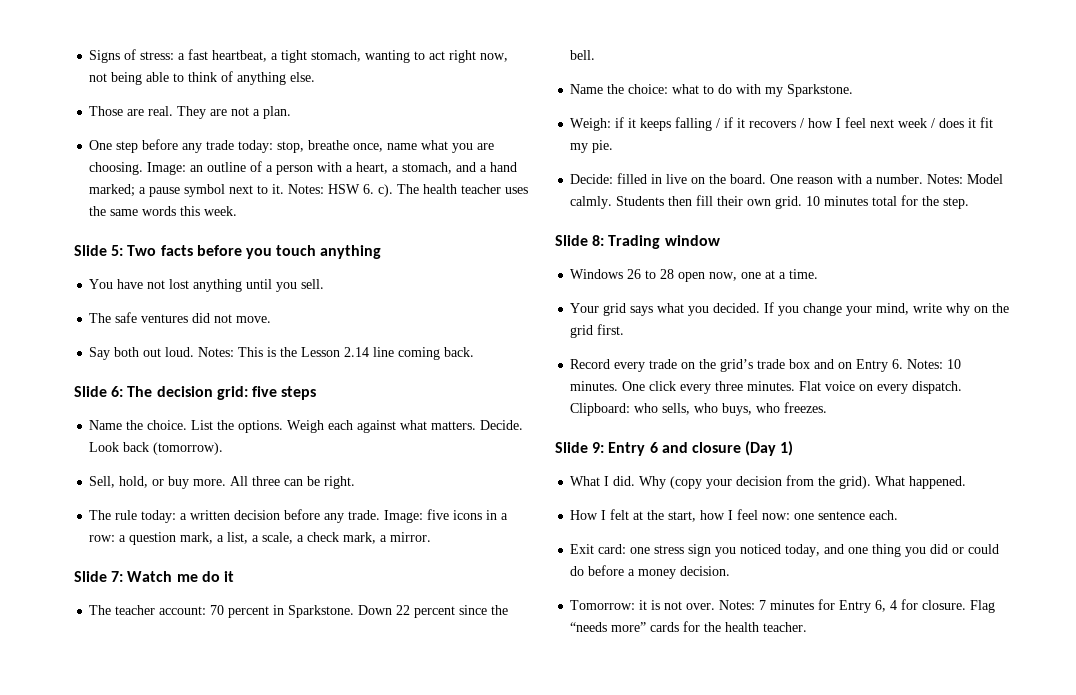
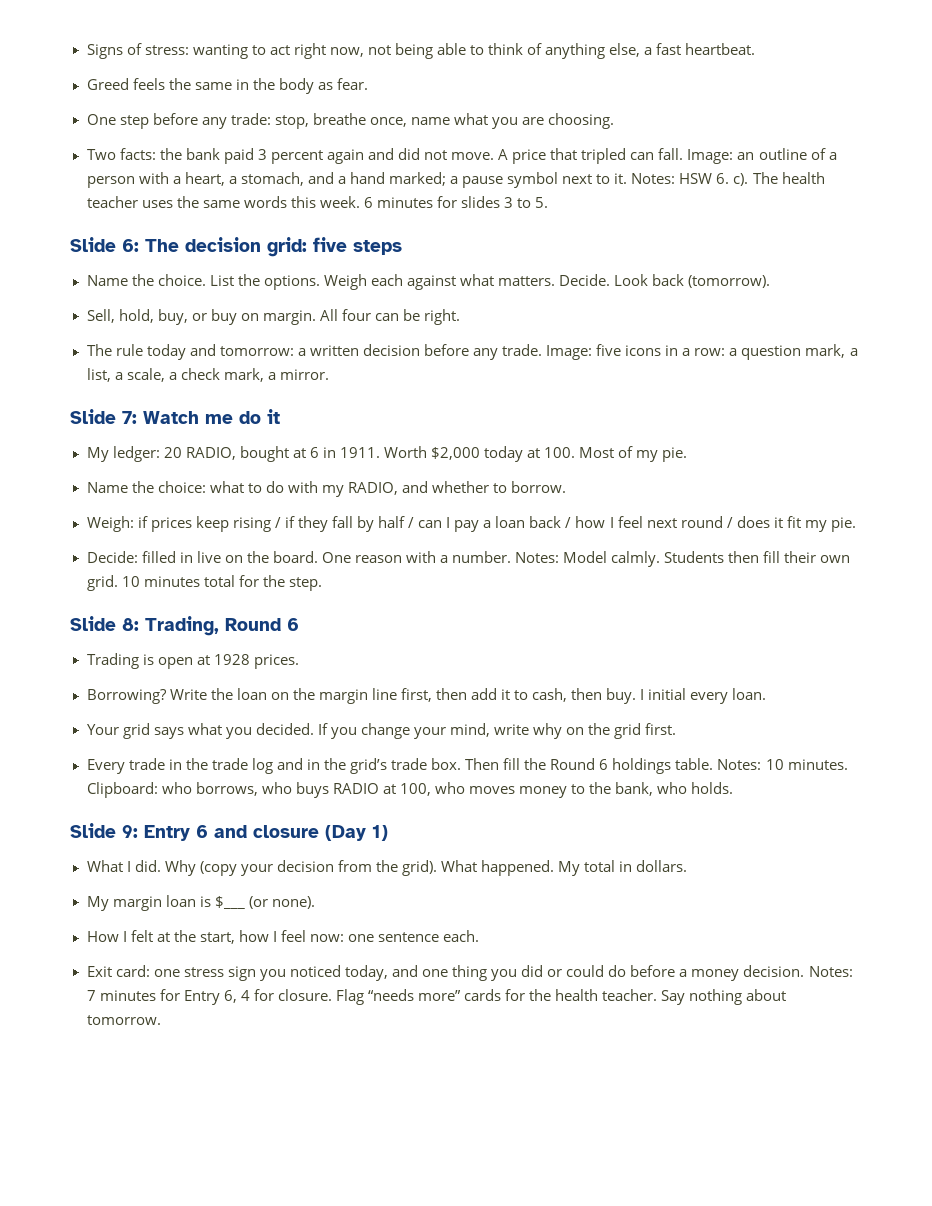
[178,49,362,63] a fast heartbeat, a tight stomach, -> (189, 50) none
[290,72,316,82] [89,106,292,119] else. // Those are real. They are not a plan. -> [609,43,756,57] [86,78,368,94] else, a fast heartbeat. // Greed feels the same in the body as fear.
[206,140,274,153] trade today: -> [230,113,271,125] trade:
(144, 168) none -> [86,148,684,164] // Two facts: the bank paid 3 percent again and did not move. A price that tripled can fall.
[74,245,382,259] [89,279,325,292] [89,312,272,323] [89,347,475,360] // Slide 5: Two facts before you touch anything // You have not lost anything until you sell. // The safe ventures did not move. // Say both out loud. Notes: This is the Lesson 2.14 line coming back. -> [363,196,549,208] 6 minutes for slides 3 to 5.
(149, 482) none -> [157,309,188,325] buy,
[193,476,281,486] more. All three -> [240,309,371,325] on margin. All four
[141,510,177,523] today: -> [146,344,294,360] today and tomorrow:
[89,605,509,618] [570,50,596,60] The teacher account: 70 percent in Sparkstone. Down 22 percent since the bell. -> [86,446,688,462] My ledger: 20 RADIO, bought at 6 in 1911. Worth $2,000 today at 100. Most of my pie.
[787,84,854,97] [570,117,797,131] Sparkstone. // Weigh: if it keeps falling / if it recovers -> [347,481,567,495] [86,516,562,532] RADIO, and whether to borrow. // Weigh: if prices keep rising / if they fall by half / can I pay a loan back
[898,118,928,128] week -> [680,516,723,528] round
[608,235,720,249] [570,269,819,282] Trading window // Windows 26 to 28 open now, one at a time. -> [145,616,299,636] [86,653,299,669] [86,688,767,704] Trading, Round 6 // Trading is open at 1928 prices. // Borrowing? Write the loan on the margin line first, then add it to cash, then buy. I initial every loan.
[570,359,962,372] [570,381,963,394] [570,402,828,416] Record every trade on the grid’s trade box and on Entry 6. Notes: 10 minutes. One click every three minutes. Flat voice on every dispatch. Clipboard: who sells, who buys, who freezes. -> [86,758,848,774] [86,782,734,798] Every trade in the trade log and in the grid’s trade box. Then fill the Round 6 holdings table. Notes: 10 minutes. Clipboard: who borrows, who buys RADIO at 100, who moves money to the bank, who holds.
(967, 482) none -> [558,860,688,876] [86,895,315,911] My total in dollars. // My margin loan is $___ (or none).
[570,600,716,610] // Tomorrow: it is not over. -> (805, 971) none
(808, 627) none -> [661,989,787,1005] [86,1015,161,1025] Say nothing about tomorrow.

